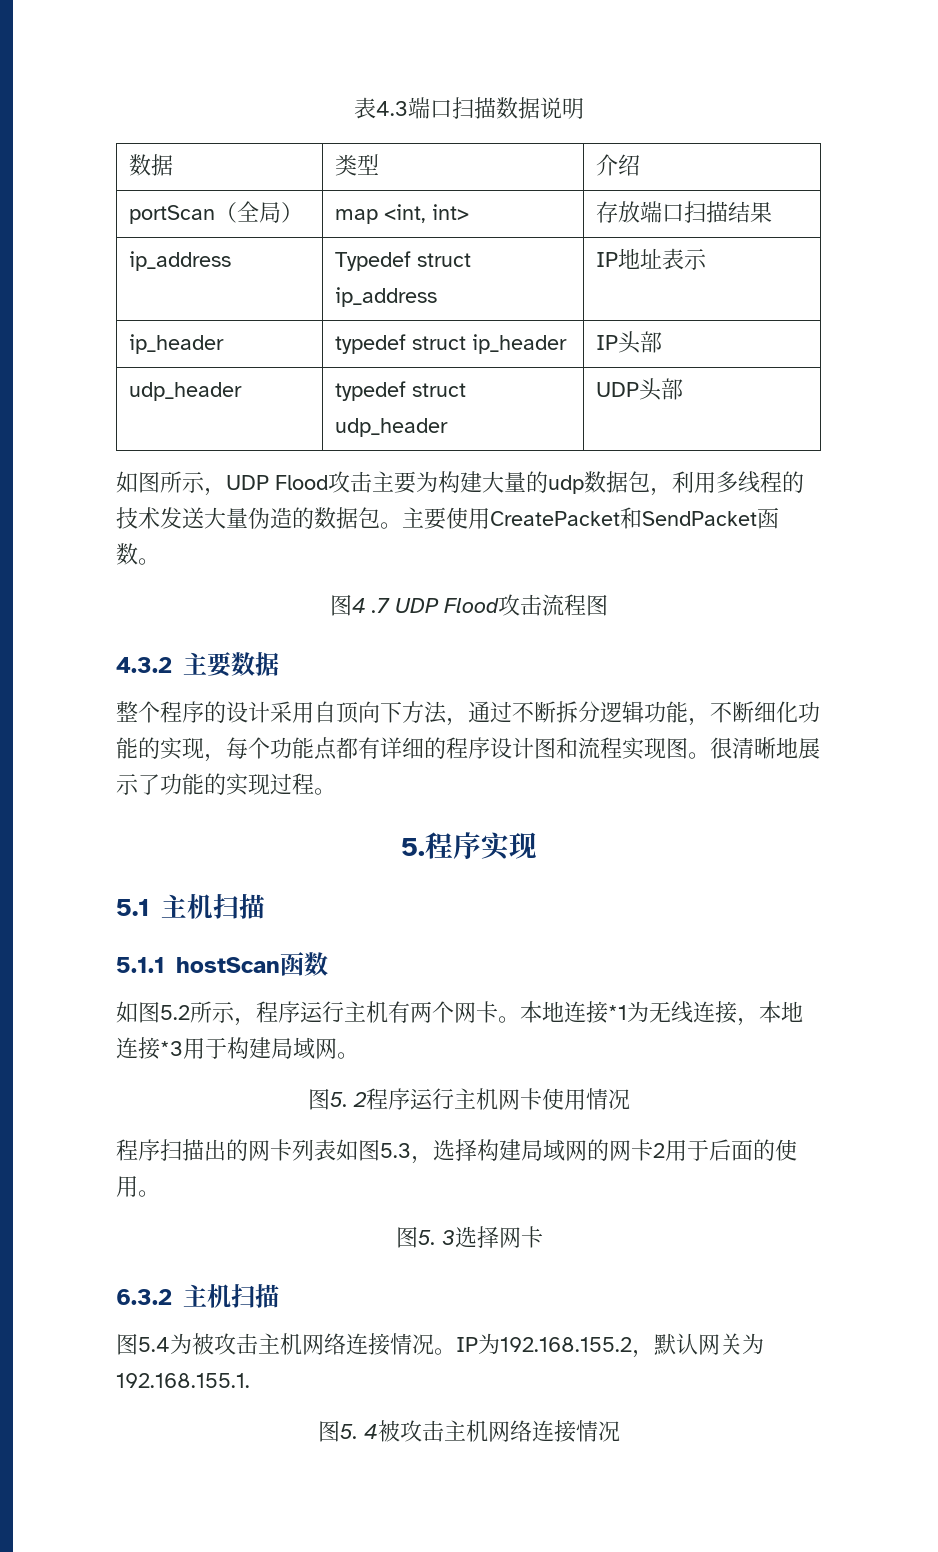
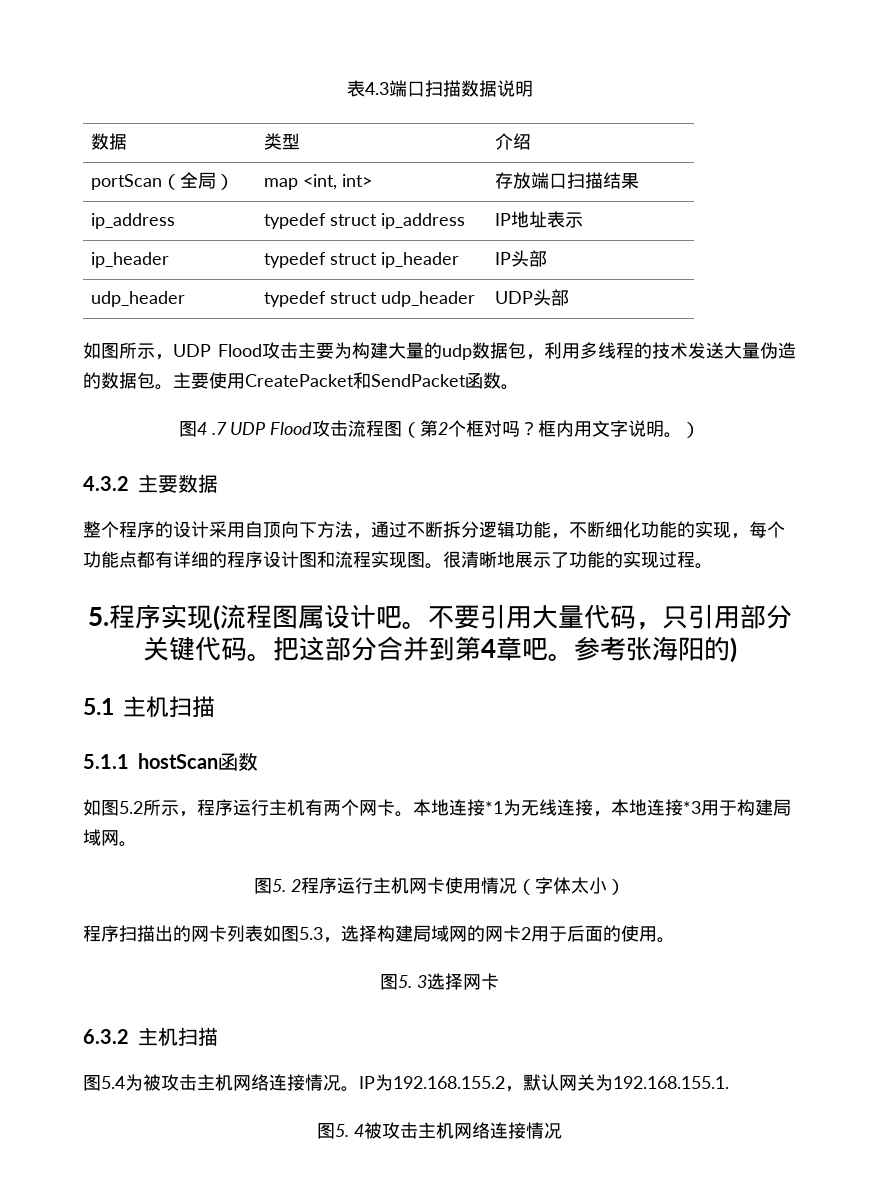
[335,251,412,271] Typedef -> [264,213,327,229] typedef
(608, 605) none -> [402,420,701,438] （第2个框对吗？框内用文字说明。）
(537, 845) none -> [212,604,792,631] [142,636,737,663] (流程图属设计吧。不要引用大量代码，只引用部分关键代码。把这部分合并到第4章吧。参考张海阳的)
(630, 1099) none -> [516,877,625,895] （字体太小）

